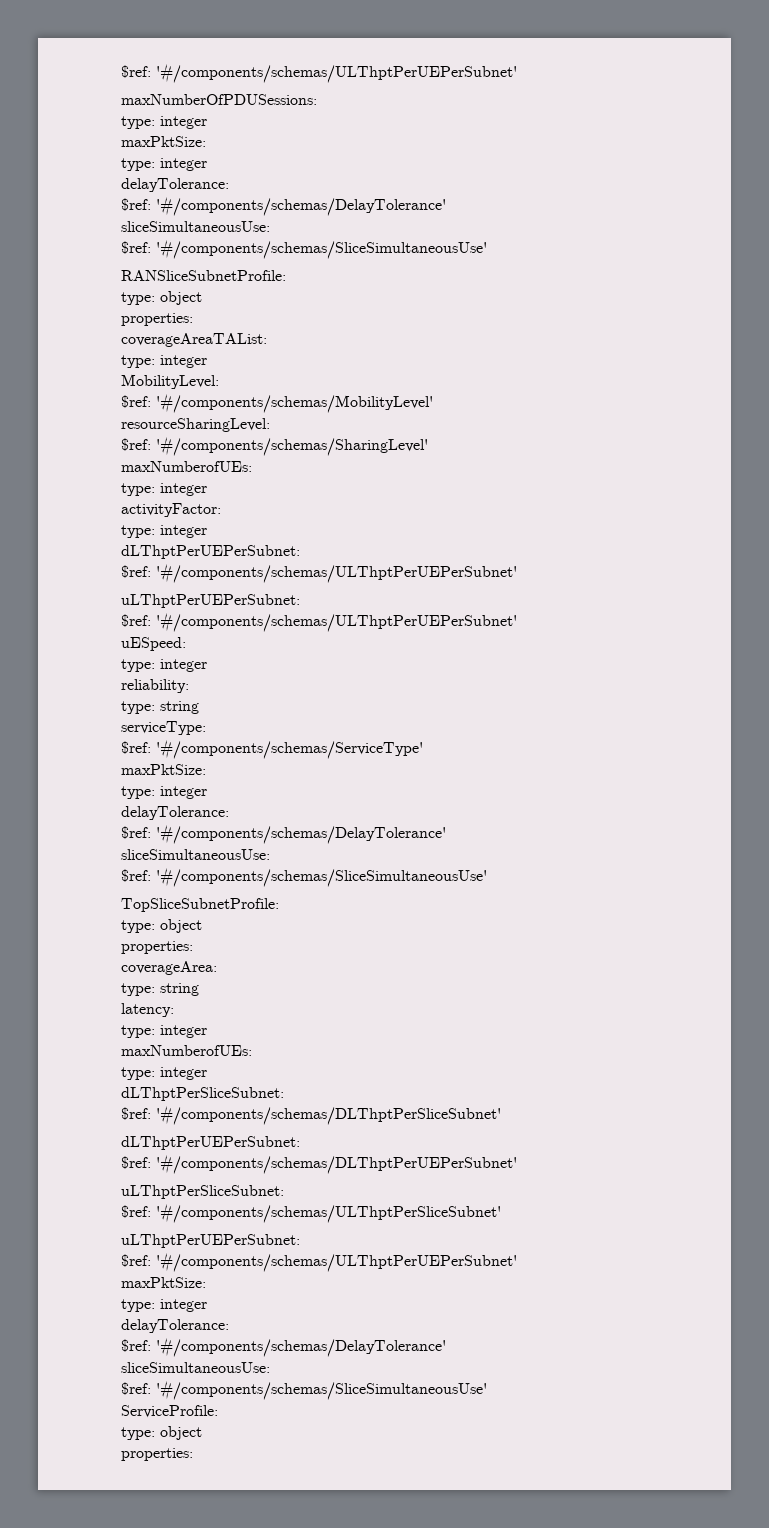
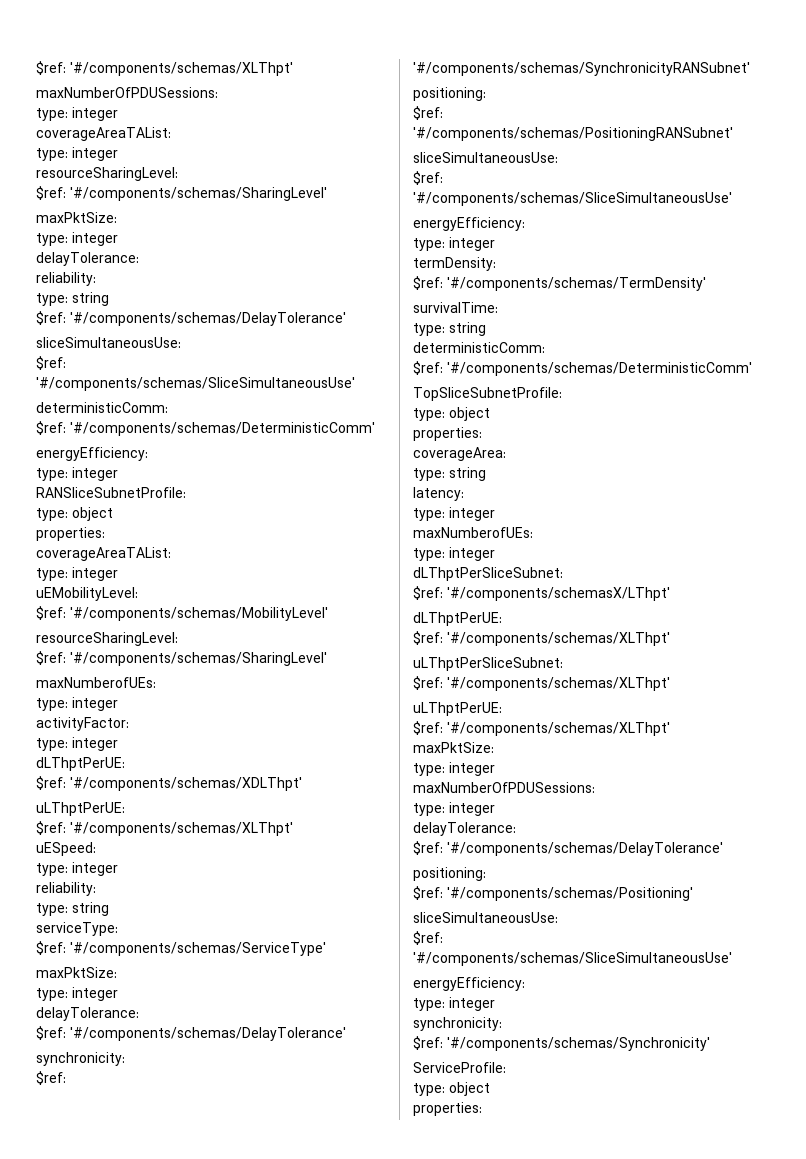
[121,63,517,83] [121,94,317,105] [121,116,207,129] [121,136,206,147] [121,158,207,171] [121,178,229,192] [121,196,446,216] [121,221,270,232] [121,239,487,259] $ref: '#/components/schemas/ULThptPerUEPerSubnet' // maxNumberOfPDUSessions: // type: integer // maxPktSize: // type: integer // delayTolerance: // $ref: '#/components/schemas/DelayTolerance' // sliceSimultaneousUse: // $ref: '#/components/schemas/SliceSimultaneousUse' -> [36,61,293,76] [36,87,218,98] [36,107,118,121] [36,127,171,141] [36,147,118,161] [36,167,178,181] [36,186,327,201] [36,212,117,223] [36,232,118,246] [36,252,139,266] [36,272,96,286] [36,292,109,306] [36,311,346,326] [36,337,181,348] [36,356,66,370] [36,377,355,391] [36,402,168,413] [36,421,375,436] [36,447,148,461] [36,467,118,481] $ref: '#/components/schemas/XLThpt' // maxNumberOfPDUSessions: // type: integer // coverageAreaTAList: // type: integer // resourceSharingLevel: // $ref: '#/components/schemas/SharingLevel' // maxPktSize: // type: integer // delayTolerance: // reliability: // type: string // $ref: '#/components/schemas/DelayTolerance' // sliceSimultaneousUse: // $ref: '#/components/schemas/SliceSimultaneousUse' // deterministicComm: // $ref: '#/components/schemas/DeterministicComm' // energyEfficiency: // type: integer
[121,374,219,389] MobilityLevel: -> [36,587,138,601] uEMobilityLevel:
[121,545,300,559] [121,563,517,583] [121,594,300,608] [121,612,517,632] dLThptPerUEPerSubnet: // $ref: '#/components/schemas/ULThptPerUEPerSubnet' // uLThptPerUEPerSubnet: // $ref: '#/components/schemas/ULThptPerUEPerSubnet' -> [36,757,125,771] [36,776,302,791] [36,802,125,816] [36,821,293,836] dLThptPerUE: // $ref: '#/components/schemas/XDLThpt' // uLThptPerUE: // $ref: '#/components/schemas/XLThpt'
[121,849,270,860] [121,867,487,887] sliceSimultaneousUse: // $ref: '#/components/schemas/SliceSimultaneousUse' -> [36,1052,125,1066] [36,1071,66,1085] [413,62,750,76] [413,87,486,101] [413,106,443,120] [413,127,733,141] [413,152,558,163] [413,171,443,185] [413,192,732,206] [413,217,525,231] [413,237,495,251] [413,257,496,271] [413,276,706,291] [413,302,498,313] [413,322,486,336] [413,342,545,353] [413,361,752,376] synchronicity: // $ref: '#/components/schemas/SynchronicityRANSubnet' // positioning: // $ref: '#/components/schemas/PositioningRANSubnet' // sliceSimultaneousUse: // $ref: '#/components/schemas/SliceSimultaneousUse' // energyEfficiency: // type: integer // termDensity: // $ref: '#/components/schemas/TermDensity' // survivalTime: // type: string // deterministicComm: // $ref: '#/components/schemas/DeterministicComm'
[156,1105,501,1125] [121,1136,300,1150] [121,1154,517,1174] '#/components/schemas/DLThptPerSliceSubnet' // dLThptPerUEPerSubnet: // $ref: '#/components/schemas/DLThptPerUEPerSubnet' -> [447,587,670,601] [413,612,502,626] [413,631,670,646] '#/components/schemasX/LThpt' // dLThptPerUE: // $ref: '#/components/schemas/XLThpt'
[156,1203,501,1223] [121,1234,300,1248] [121,1252,517,1272] [121,1277,206,1288] [121,1299,207,1312] [121,1319,229,1333] [121,1337,446,1357] [121,1362,270,1373] [121,1380,487,1400] '#/components/schemas/ULThptPerSliceSubnet' // uLThptPerUEPerSubnet: // $ref: '#/components/schemas/ULThptPerUEPerSubnet' // maxPktSize: // type: integer // delayTolerance: // $ref: '#/components/schemas/DelayTolerance' // sliceSimultaneousUse: // $ref: '#/components/schemas/SliceSimultaneousUse' -> [447,677,670,691] [413,702,502,716] [413,721,670,736] [413,742,494,753] [413,762,495,776] [413,782,595,793] [413,802,495,816] [413,822,516,836] [413,841,723,856] [413,867,486,881] [413,886,693,901] [413,912,558,923] [413,931,443,945] [413,952,732,966] [413,977,525,991] [413,997,495,1011] [413,1017,502,1031] [413,1036,710,1051] '#/components/schemas/XLThpt' // uLThptPerUE: // $ref: '#/components/schemas/XLThpt' // maxPktSize: // type: integer // maxNumberOfPDUSessions: // type: integer // delayTolerance: // $ref: '#/components/schemas/DelayTolerance' // positioning: // $ref: '#/components/schemas/Positioning' // sliceSimultaneousUse: // $ref: '#/components/schemas/SliceSimultaneousUse' // energyEfficiency: // type: integer // synchronicity: // $ref: '#/components/schemas/Synchronicity'

